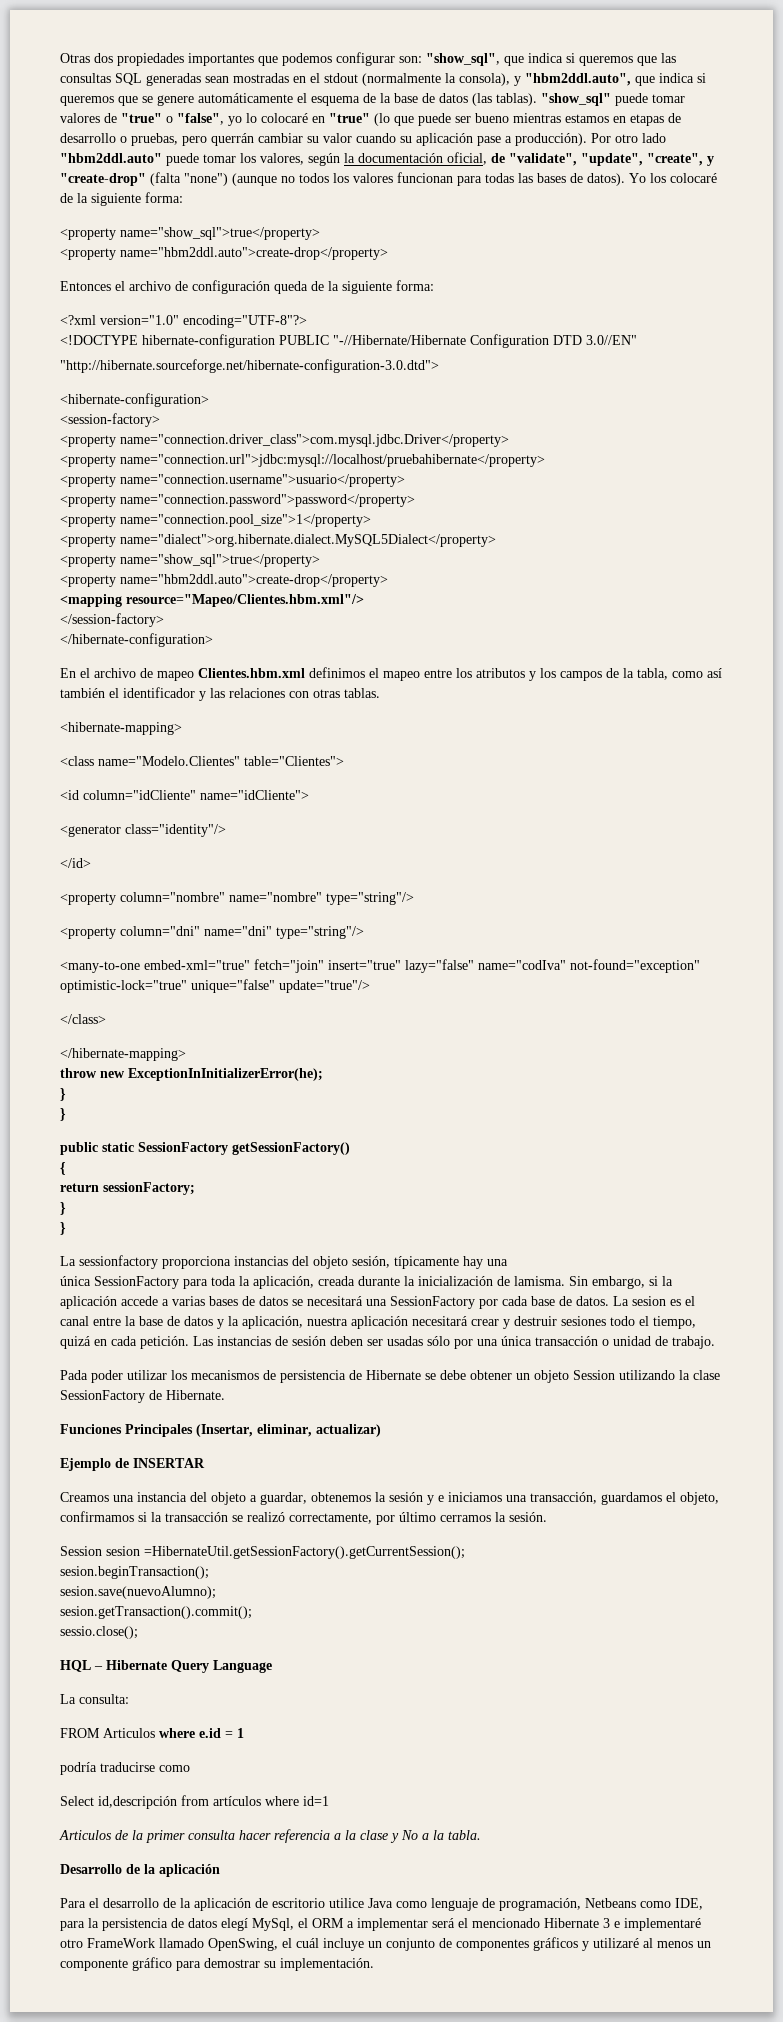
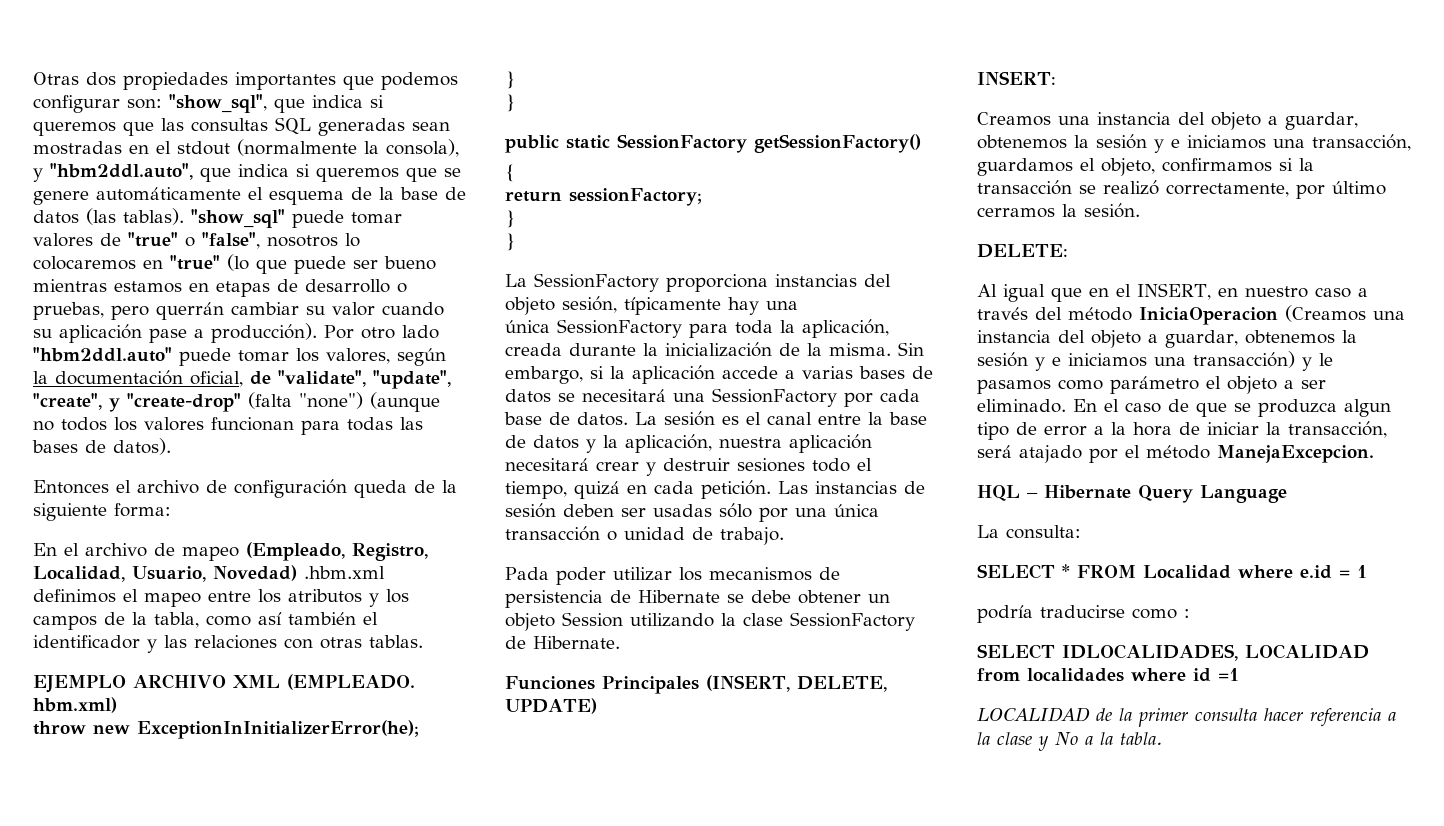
[228,113,308,126] yo lo colocaré -> [267,233,360,247] [33,256,136,270] nosotros lo colocaremos
[629,173,717,183] [60,192,183,206] [60,227,320,240] [60,247,388,260] Yo los colocaré de la siguiente forma: // <property name="show_sql">true</property> // <property name="hbm2ddl.auto">create-drop</property> -> (171, 446) none
[60,315,307,328] [60,334,637,348] [60,359,439,373] [60,393,209,407] [60,413,160,427] [60,434,509,447] [60,454,545,467] [60,474,405,487] [60,494,415,507] [60,514,371,527] [60,534,496,547] [60,554,320,567] [60,574,388,587] [60,594,364,607] [60,613,164,627] [60,633,213,647] // <?xml version="1.0" encoding="UTF-8"?> // <!DOCTYPE hibernate-configuration PUBLIC "-//Hibernate/Hibernate Configuration DTD 3.0//EN" // "http://hibernate.sourceforge.net/hibernate-configuration-3.0.dtd"> // <hibernate-configuration> // <session-factory> // <property name="connection.driver_class">com.mysql.jdbc.Driver</property> // <property name="connection.url">jdbc:mysql://localhost/pruebahibernate</property> // <property name="connection.username">usuario</property> // <property name="connection.password">password</property> // <property name="connection.pool_size">1</property> // <property name="dialect">org.hibernate.dialect.MySQL5Dialect</property> // <property name="show_sql">true</property> // <property name="hbm2ddl.auto">create-drop</property> // <mapping resource="Mapeo/Clientes.hbm.xml"/> // </session-factory> // </hibernate-configuration> -> (171, 510) none
[198,668,305,678] Clientes.hbm.xml -> [246,542,428,561] [33,565,385,582] (Empleado, Registro, Localidad, Usuario, Novedad) .hbm.xml
[60,722,182,735] [60,756,344,766] [60,790,309,800] [60,824,226,837] [60,858,91,868] [60,892,414,905] [60,926,364,939] [60,959,700,973] [60,979,370,993] [60,1014,106,1024] [60,1048,186,1061] <hibernate-mapping> // <class name="Modelo.Clientes" table="Clientes"> // <id column="idCliente" name="idCliente"> // <generator class="identity"/> // </id> // <property column="nombre" name="nombre" type="string"/> // <property column="dni" name="dni" type="string"/> // <many-to-one embed-xml="true" fetch="join" insert="true" lazy="false" name="codIva" not-found="exception" optimistic-lock="true" unique="false" update="true"/> // </class> // </hibernate-mapping> -> [33,674,415,693] [33,697,117,713] EJEMPLO ARCHIVO XML (EMPLEADO. hbm.xml)
[79,1255,158,1269] sessionfactory -> [534,273,659,292] SessionFactory
[514,1276,565,1286] lamisma. -> [807,343,891,356] la misma.
[632,1296,666,1306] sesion -> [664,411,715,426] sesión
[196,1424,381,1437] [60,1458,205,1471] (Insertar, eliminar, actualizar) // Ejemplo de INSERTAR -> [706,675,887,692] [505,698,597,714] [977,71,1056,85] (INSERT, DELETE, UPDATE) // INSERT:
[60,1546,465,1559] [60,1566,209,1579] [60,1586,216,1599] [60,1606,252,1619] [60,1626,138,1639] Session sesion =HibernateUtil.getSessionFactory().getCurrentSession(); // sesion.beginTransaction(); // sesion.save(nuevoAlumno); // sesion.getTransaction().commit(); // sessio.close(); -> [977,244,1068,258] [977,283,1368,302] [977,305,1405,325] [977,330,1357,348] [977,351,1333,371] [977,376,1326,394] [977,399,1391,417] [977,421,1387,440] [977,445,1374,463] DELETE: // Al igual que en el INSERT, en nuestro caso a través del método IniciaOperacion (Creamos una instancia del objeto a guardar, obtenemos la sesión y e iniciamos una transacción) y le pasamos como parámetro el objeto a ser eliminado. En el caso de que se produzca algun tipo de error a la hora de iniciar la transacción, será atajado por el método ManejaExcepcion.
[60,1728,155,1738] FROM Articulos -> [977,564,1231,579] SELECT * FROM Localidad
[60,1795,329,1809] [59,1830,112,1840] // Select id,descripción from artículos where id=1 // Articulos -> [1184,609,1190,618] [977,644,1369,661] [977,668,1239,682] [977,707,1090,722] : // SELECT IDLOCALIDADES, LOCALIDAD from localidades where id =1 // LOCALIDAD
[60,1864,220,1877] [60,1898,703,1911] [60,1918,701,1931] [60,1937,711,1951] [60,1957,374,1971] // Desarrollo de la aplicación // Para el desarrollo de la aplicación de escritorio utilice Java como lenguaje de programación, Netbeans como IDE, para la persistencia de datos elegí MySql, el ORM a implementar será el mencionado Hibernate 3 e implementaré otro FrameWork llamado OpenSwing, el cuál incluye un conjunto de componentes gráficos y utilizaré al menos un componente gráfico para demostrar su implementación. -> (1163, 738) none

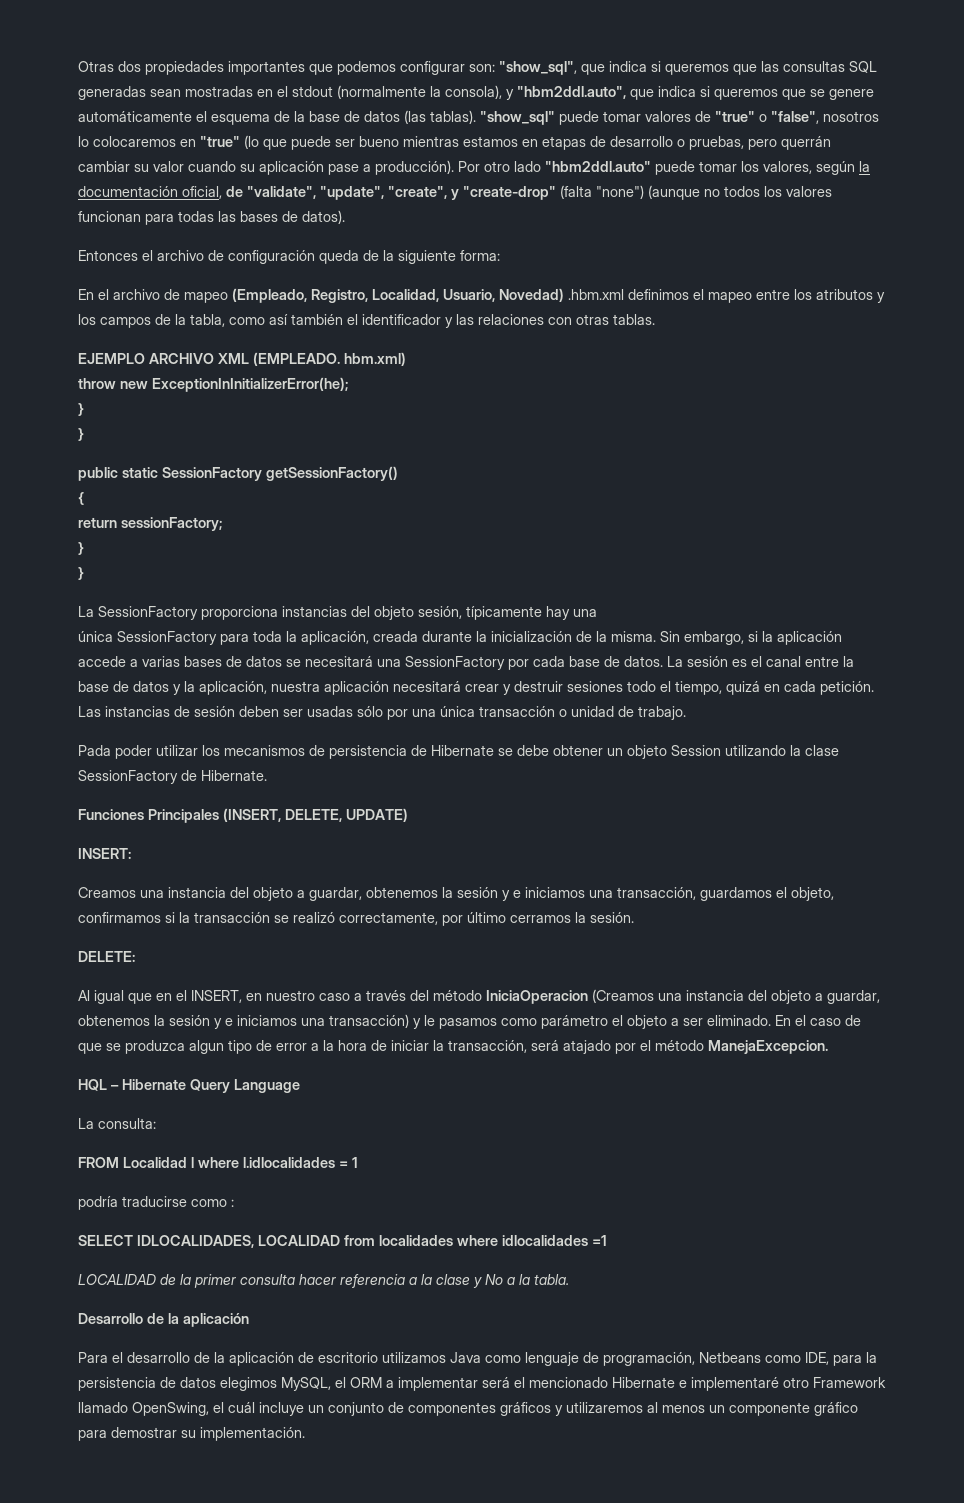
[977,564,1332,579] SELECT * FROM Localidad where e.id -> [78,1157,335,1168] FROM Localidad l where l.idlocalidades
[1193,668,1211,682] id -> [502,1235,588,1246] idlocalidades
(1163, 738) none -> [78,1313,249,1327] [78,1352,877,1366] [78,1377,886,1391] [78,1402,858,1416] [78,1427,305,1441] // Desarrollo de la aplicación // Para el desarrollo de la aplicación de escritorio utilizamos Java como lenguaje de programación, Netbeans como IDE, para la persistencia de datos elegimos MySQL, el ORM a implementar será el mencionado Hibernate e implementaré otro Framework llamado OpenSwing, el cuál incluye un conjunto de componentes gráficos y utilizaremos al menos un componente gráfico para demostrar su implementación.

